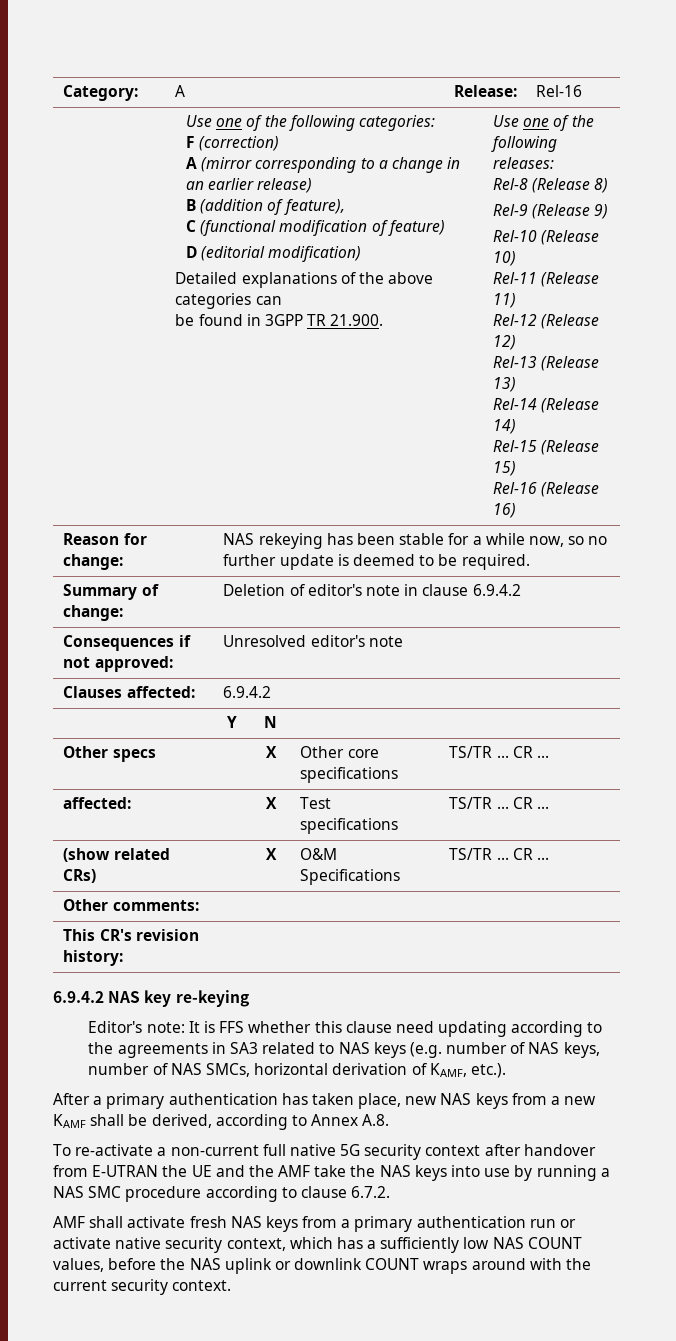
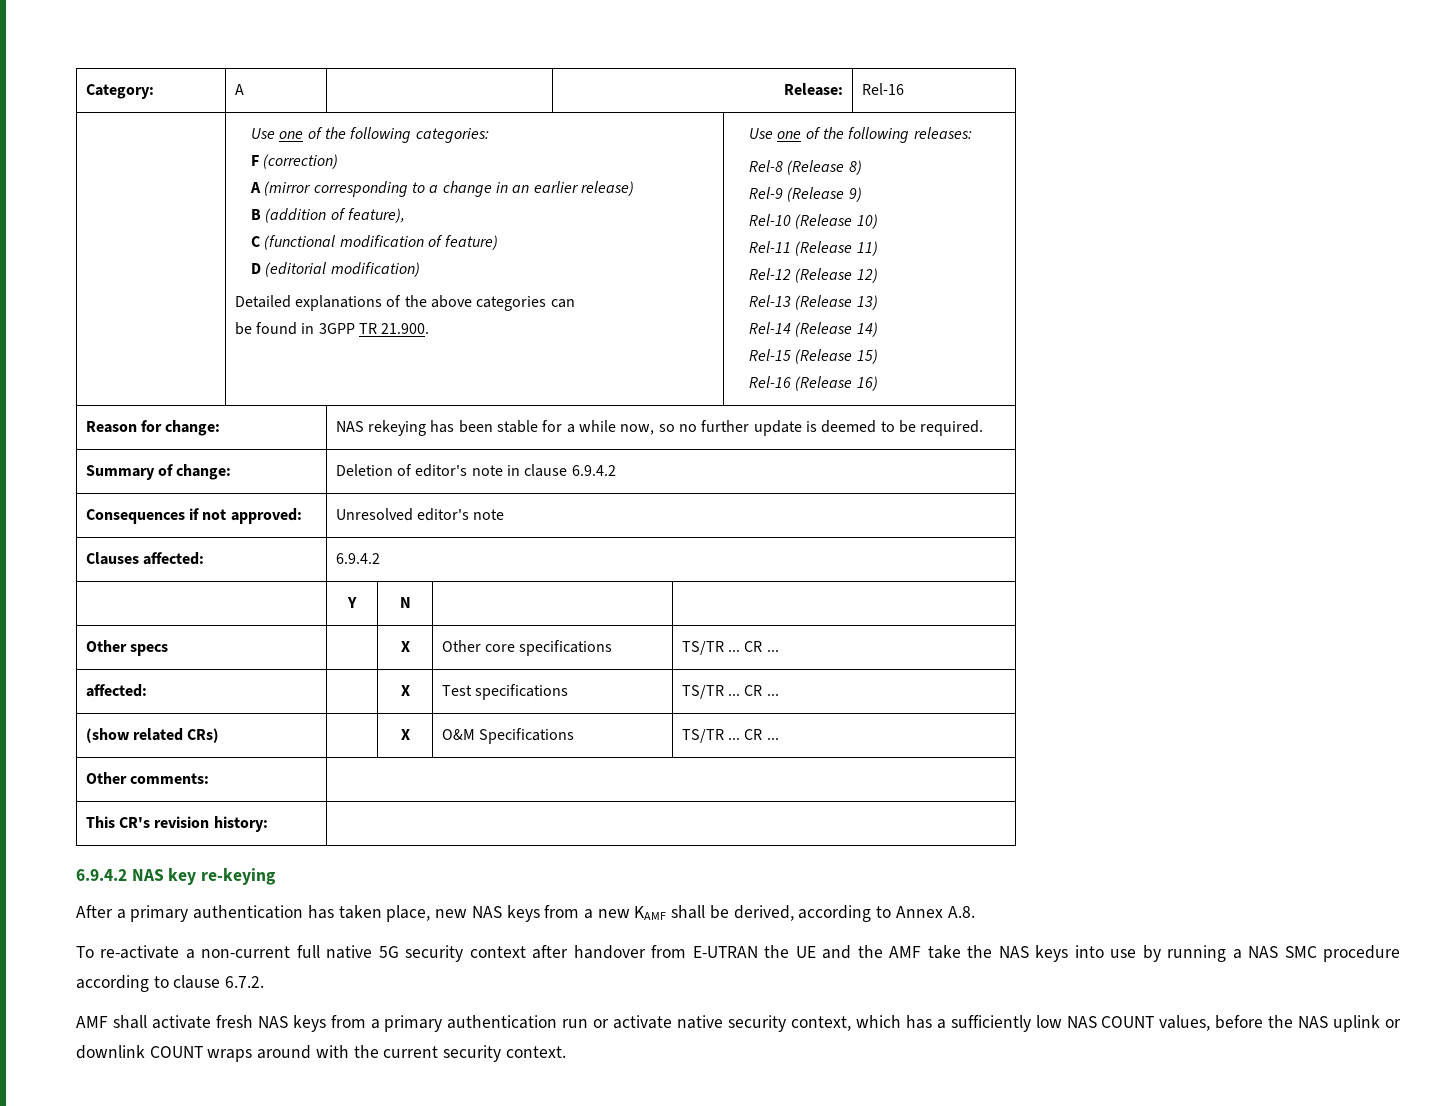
[88,1021,603,1037] [88,1042,600,1058] [88,1063,506,1078] // Editor's note: It is FFS whether this clause need updating according to the agreements in SA3 related to NAS keys (e.g. number of NAS keys, number of NAS SMCs, horizontal derivation of KAMF, etc.). -> (277, 876) none

